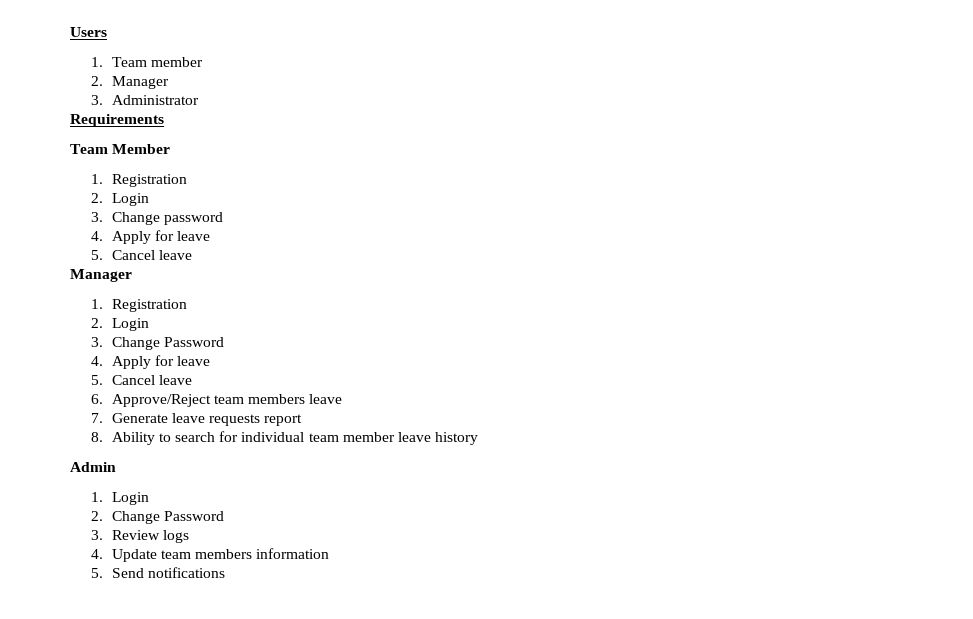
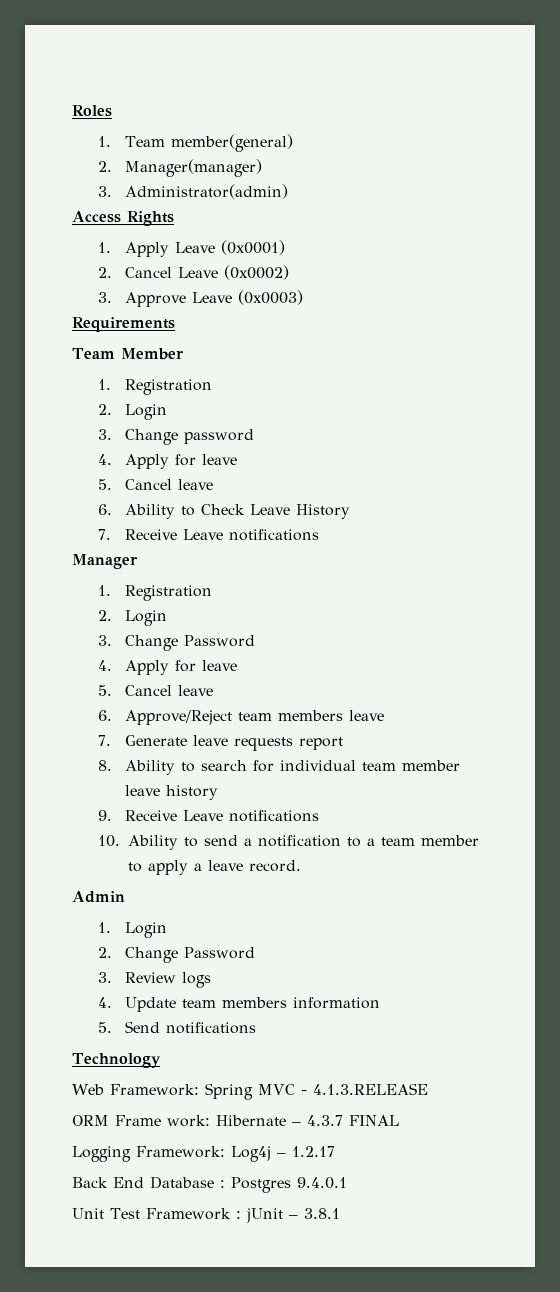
[70,27,107,37] Users -> [72,105,112,117] Roles
[150,57,203,67] [90,76,169,89] [90,95,199,105] member // 2. Manager // 3. Administrator -> [170,134,293,152] [98,159,262,177] [98,184,288,199] [72,211,174,226] [98,240,285,257] [98,265,289,280] [98,290,303,307] member(general) // 2. Manager(manager) // 3. Administrator(admin) // Access Rights // 1. Apply Leave (0x0001) // 2. Cancel Leave (0x0002) // 3. Approve Leave (0x0003)
(192, 255) none -> [98,504,350,519] [98,529,319,541] // 6. Ability to Check Leave History // 7. Receive Leave notifications
(479, 438) none -> [98,810,319,822] [98,835,480,850] [128,860,302,875] // 9. Receive Leave notifications // 10. Ability to send a notification to a team member to apply a leave record.
(225, 572) none -> [72,1053,161,1068] [72,1083,428,1100] [72,1115,399,1127] [72,1146,335,1162] [72,1176,347,1193] [72,1208,340,1223] // Technology // Web Framework: Spring MVC - 4.1.3.RELEASE // ORM Frame work: Hibernate – 4.3.7 FINAL // Logging Framework: Log4j – 1.2.17 // Back End Database : Postgres 9.4.0.1 // Unit Test Framework : jUnit – 3.8.1

